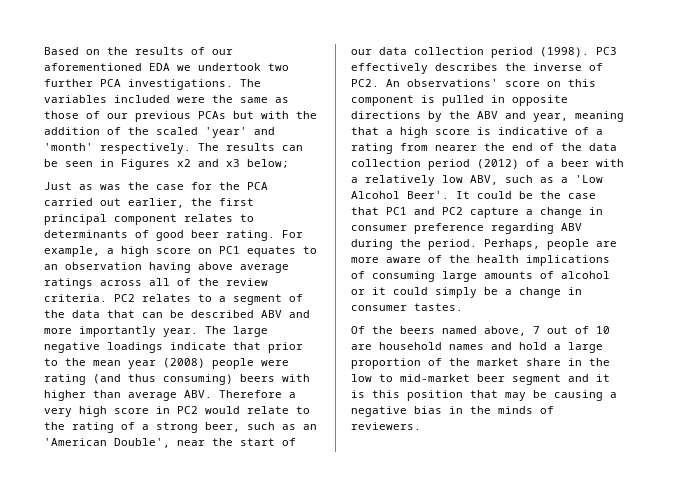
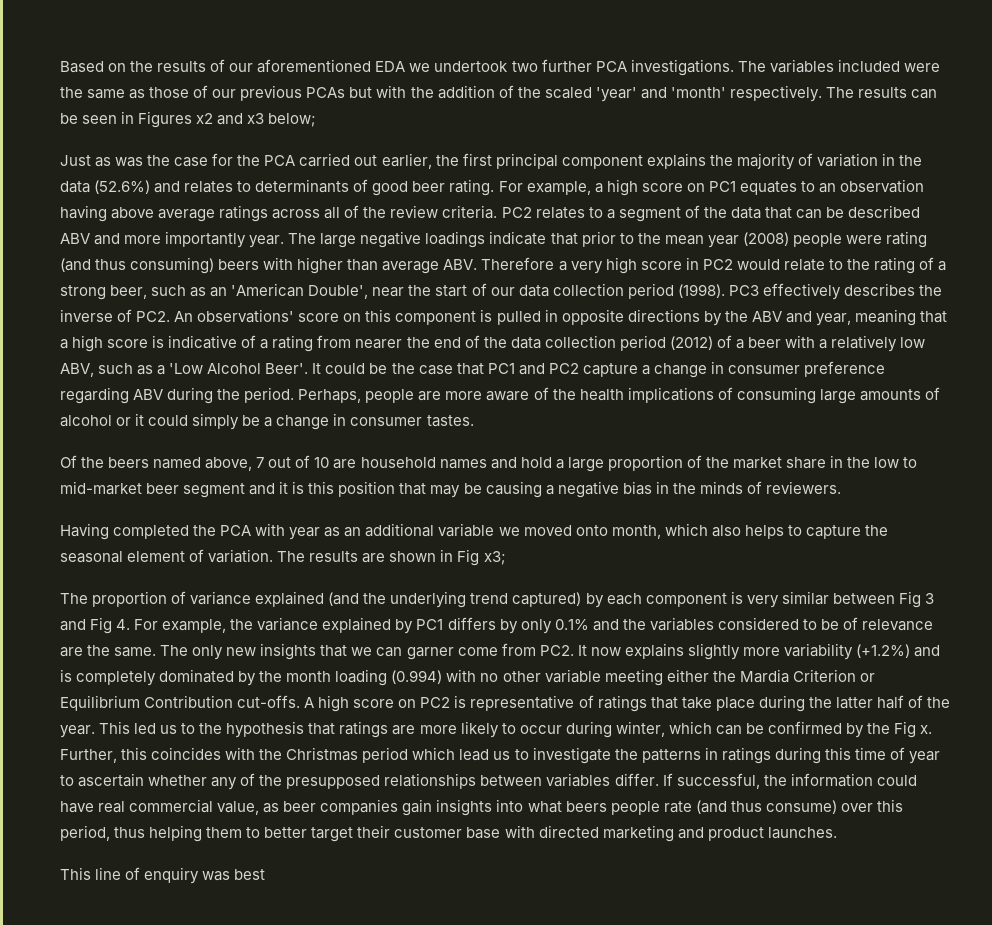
(177, 219) none -> [646,153,923,170] [60,180,181,194] explains the majority of variation in the data (52.6%) and
(421, 426) none -> [60,523,888,540] [60,549,506,566] [60,591,934,608] [60,617,934,634] [60,643,941,660] [60,669,875,686] [60,695,950,712] [60,721,933,738] [60,747,940,764] [60,773,917,790] [60,799,903,816] [60,825,837,842] [60,867,266,884] // Having completed the PCA with year as an additional variable we moved onto month, which also helps to capture the seasonal element of variation. The results are shown in Fig x3; // The proportion of variance explained (and the underlying trend captured) by each component is very similar between Fig 3 and Fig 4. For example, the variance explained by PC1 differs by only 0.1% and the variables considered to be of relevance are the same. The only new insights that we can garner come from PC2. It now explains slightly more variability (+1.2%) and is completely dominated by the month loading (0.994) with no other variable meeting either the Mardia Criterion or Equilibrium Contribution cut-offs. A high score on PC2 is representative of ratings that take place during the latter half of the year. This led us to the hypothesis that ratings are more likely to occur during winter, which can be confirmed by the Fig x. Further, this coincides with the Christmas period which lead us to investigate the patterns in ratings during this time of year to ascertain whether any of the presupposed relationships between variables differ. If successful, the information could have real commercial value, as beer companies gain insights into what beers people rate (and thus consume) over this period, thus helping them to better target their customer base with directed marketing and product launches. // This line of enquiry was best

